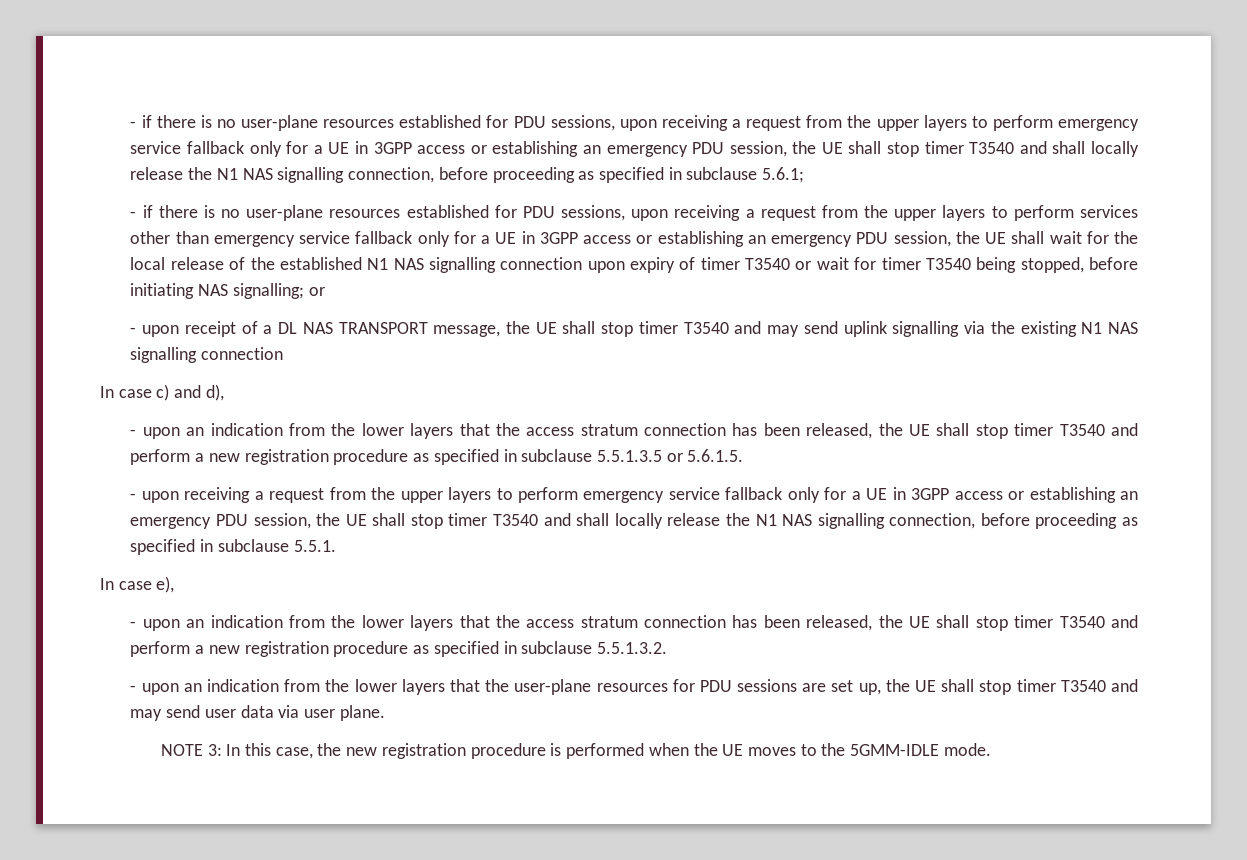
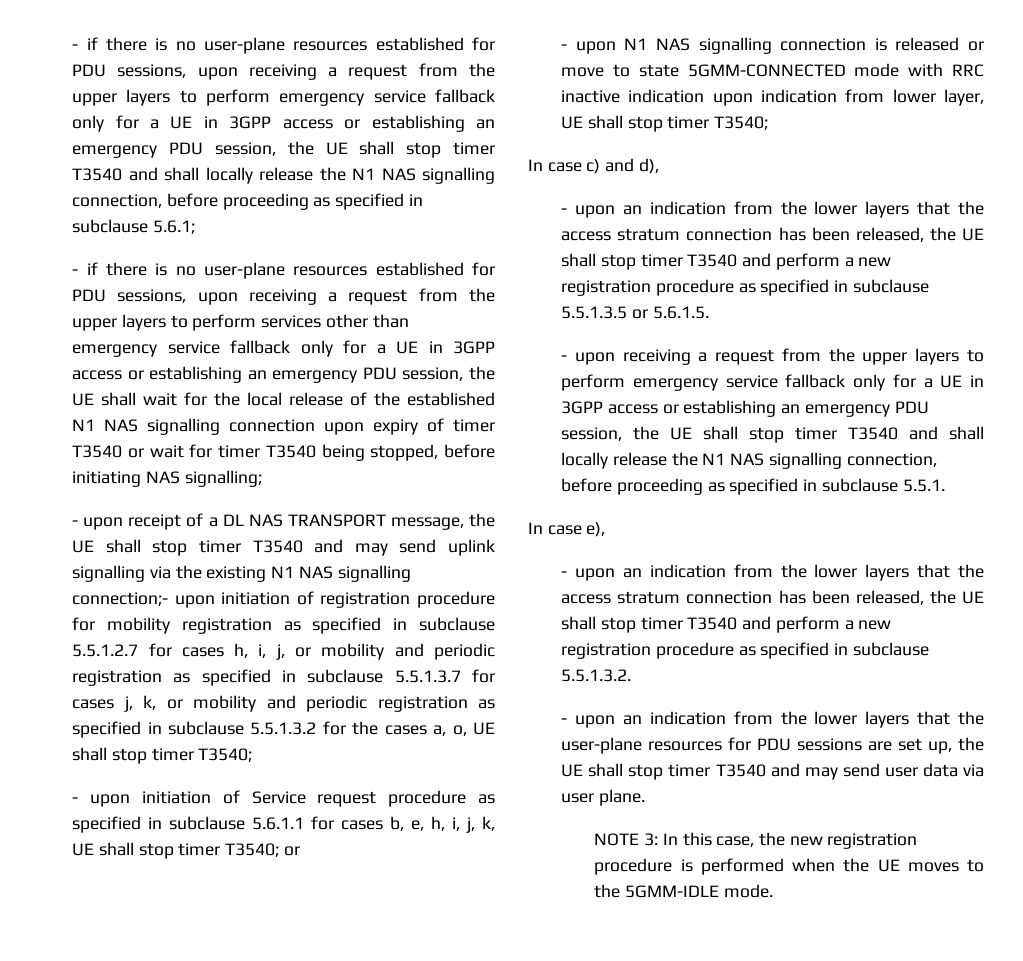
[308,287,325,296] or -> (262, 478) none
[201,347,284,360] connection -> [72,591,495,608] [72,617,496,634] [72,643,496,660] [72,669,496,686] [72,695,495,712] [72,721,495,738] [72,747,253,764] [72,790,495,807] [72,816,495,833] [72,842,300,859] [561,37,984,54] [561,63,984,77] [561,89,984,106] [561,115,769,132] connection;- upon initiation of registration procedure for mobility registration as specified in subclause 5.5.1.2.7 for cases h, i, j, or mobility and periodic registration as specified in subclause 5.5.1.3.7 for cases j, k, or mobility and periodic registration as specified in subclause 5.5.1.3.2 for the cases a, o, UE shall stop timer T3540; // - upon initiation of Service request procedure as specified in subclause 5.6.1.1 for cases b, e, h, i, j, k, UE shall stop timer T3540; or // - upon N1 NAS signalling connection is released or move to state 5GMM-CONNECTED mode with RRC inactive indication upon indication from lower layer, UE shall stop timer T3540;

